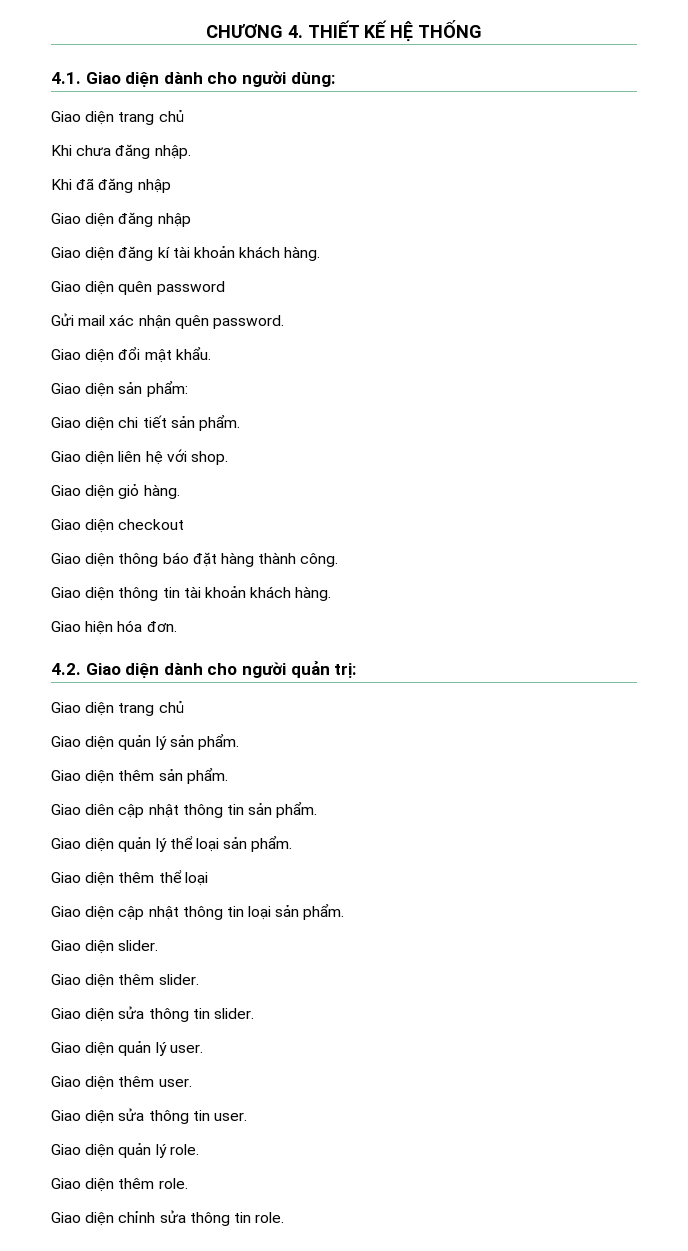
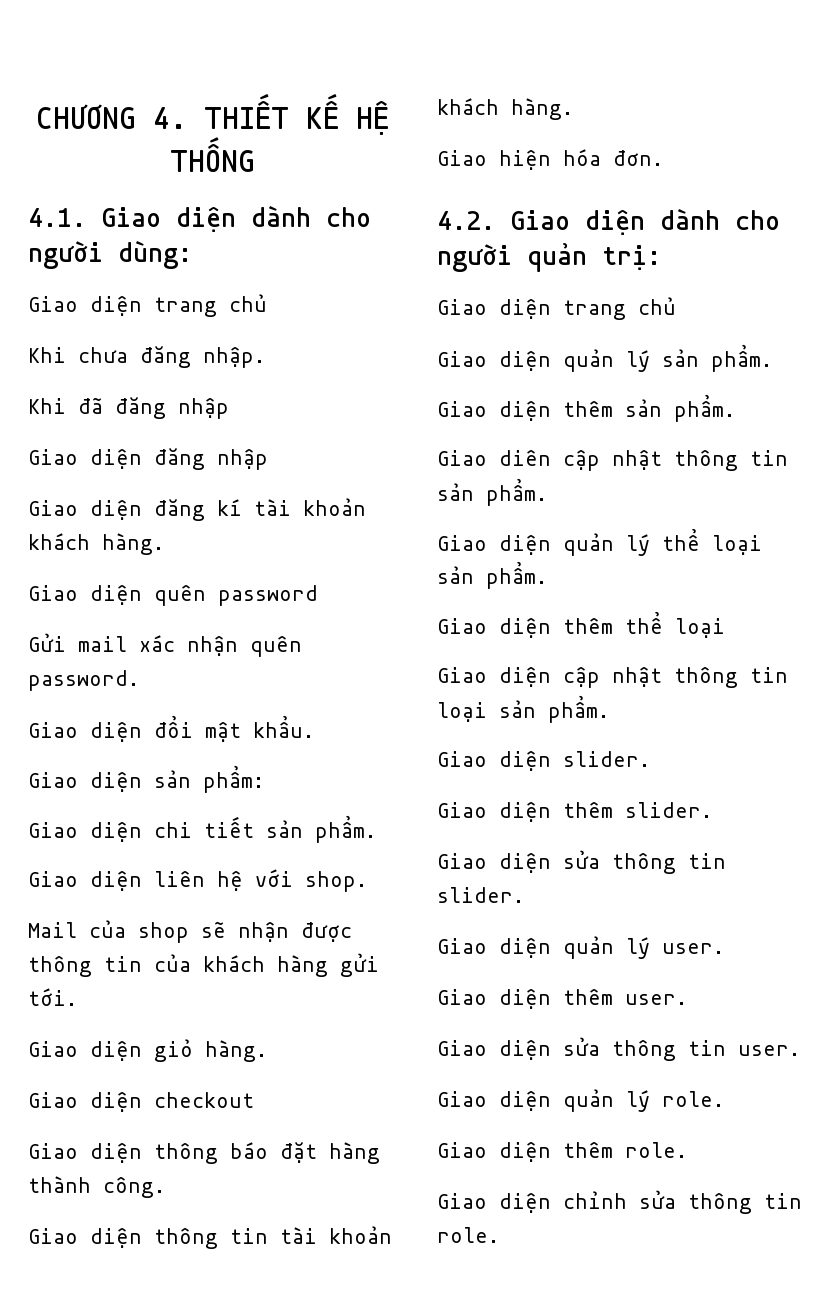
(228, 458) none -> [28,920,352,943] [28,953,379,977] [28,988,77,1006] // Mail của shop sẽ nhận được thông tin của khách hàng gửi tới.

